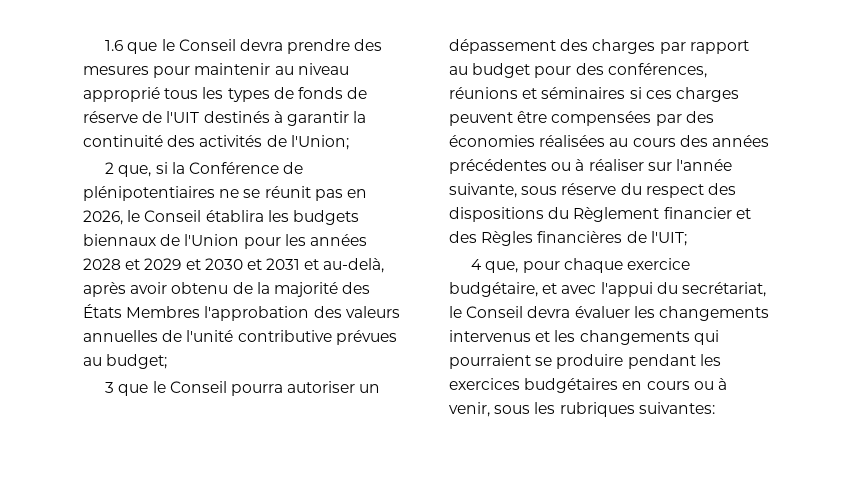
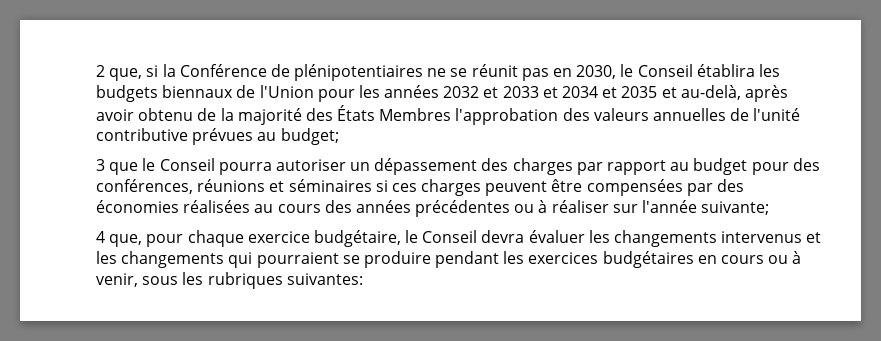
[105,39,383,54] [83,63,349,78] [83,87,368,102] [83,111,367,126] [83,135,349,150] 1.6 que le Conseil devra prendre des mesures pour maintenir au niveau approprié tous les types de fonds de réserve de l'UIT destinés à garantir la continuité des activités de l'Union; // -> (96, 71) none
[83,210,123,225] 2026, -> [576,65,617,79] 2030,
[83,258,301,270] 2028 et 2029 et 2030 et 2031 -> [443,86,658,98] 2032 et 2033 et 2034 et 2035
[449,183,736,198] [449,207,751,222] [449,231,687,246] suivante, sous réserve du respect des dispositions du Règlement financier et des Règles financières de l'UIT; -> [701,201,770,215] suivante;
[542,282,766,297] et avec l'appui du secrétariat, -> (401, 238) none

